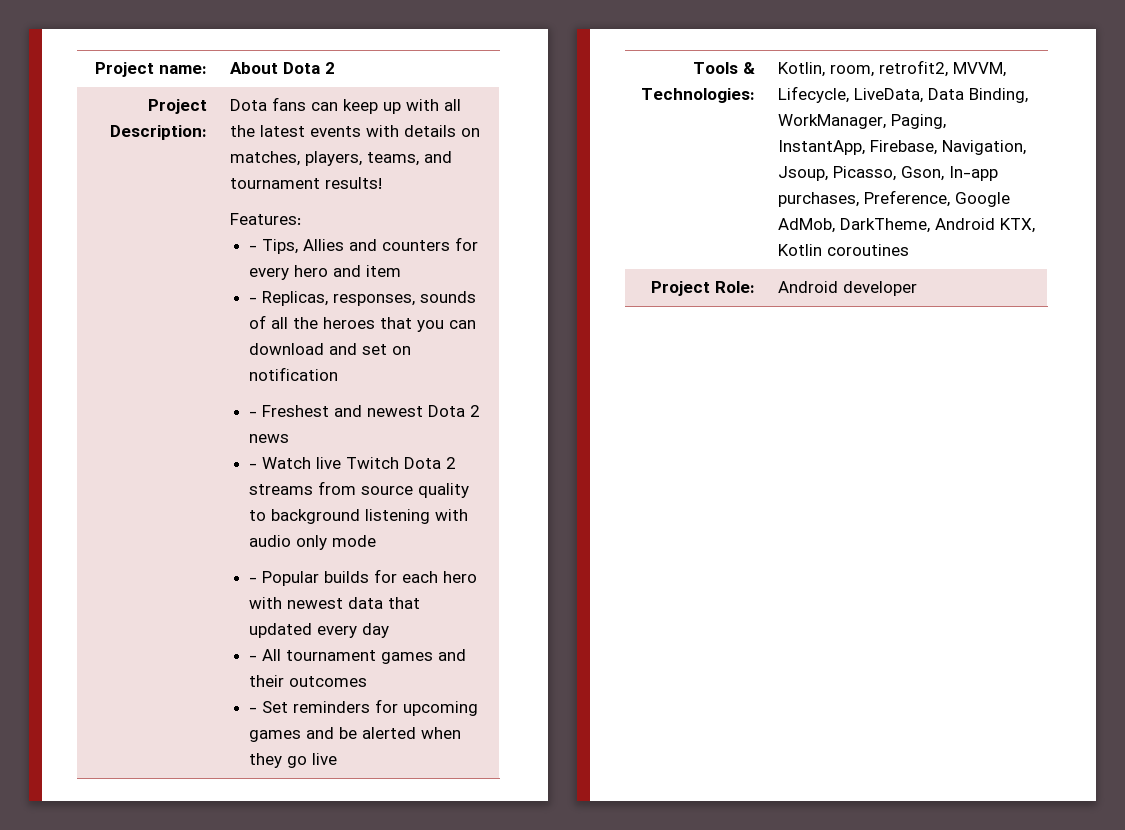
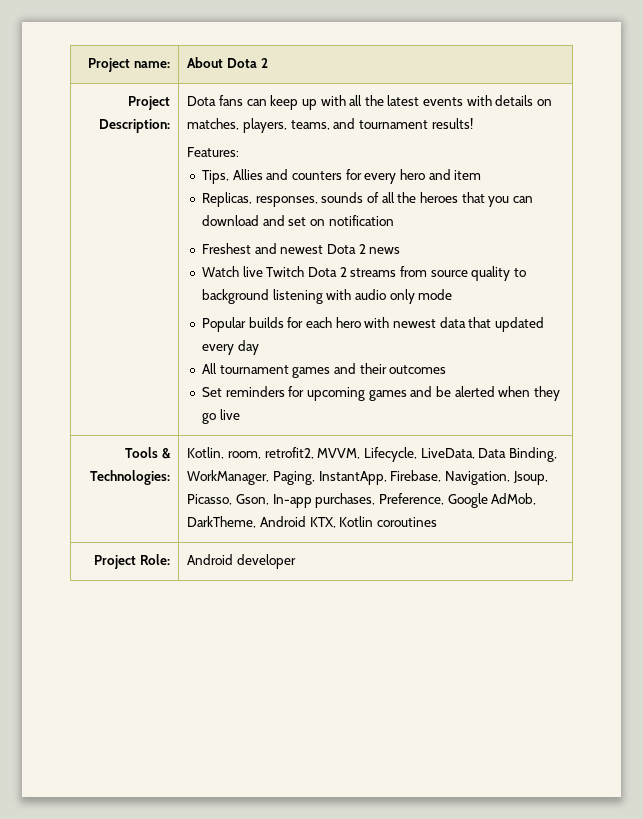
[249,245,258,251] - -> (240, 152) none
[249,297,258,303] - -> (482, 175) none
[249,411,258,417] - -> (394, 220) none
[249,463,258,469] - -> (401, 250) none
[249,577,258,583] - -> (453, 294) none
[249,655,258,661] - -> (259, 347) none
[249,707,258,713] - -> (447, 369) none

